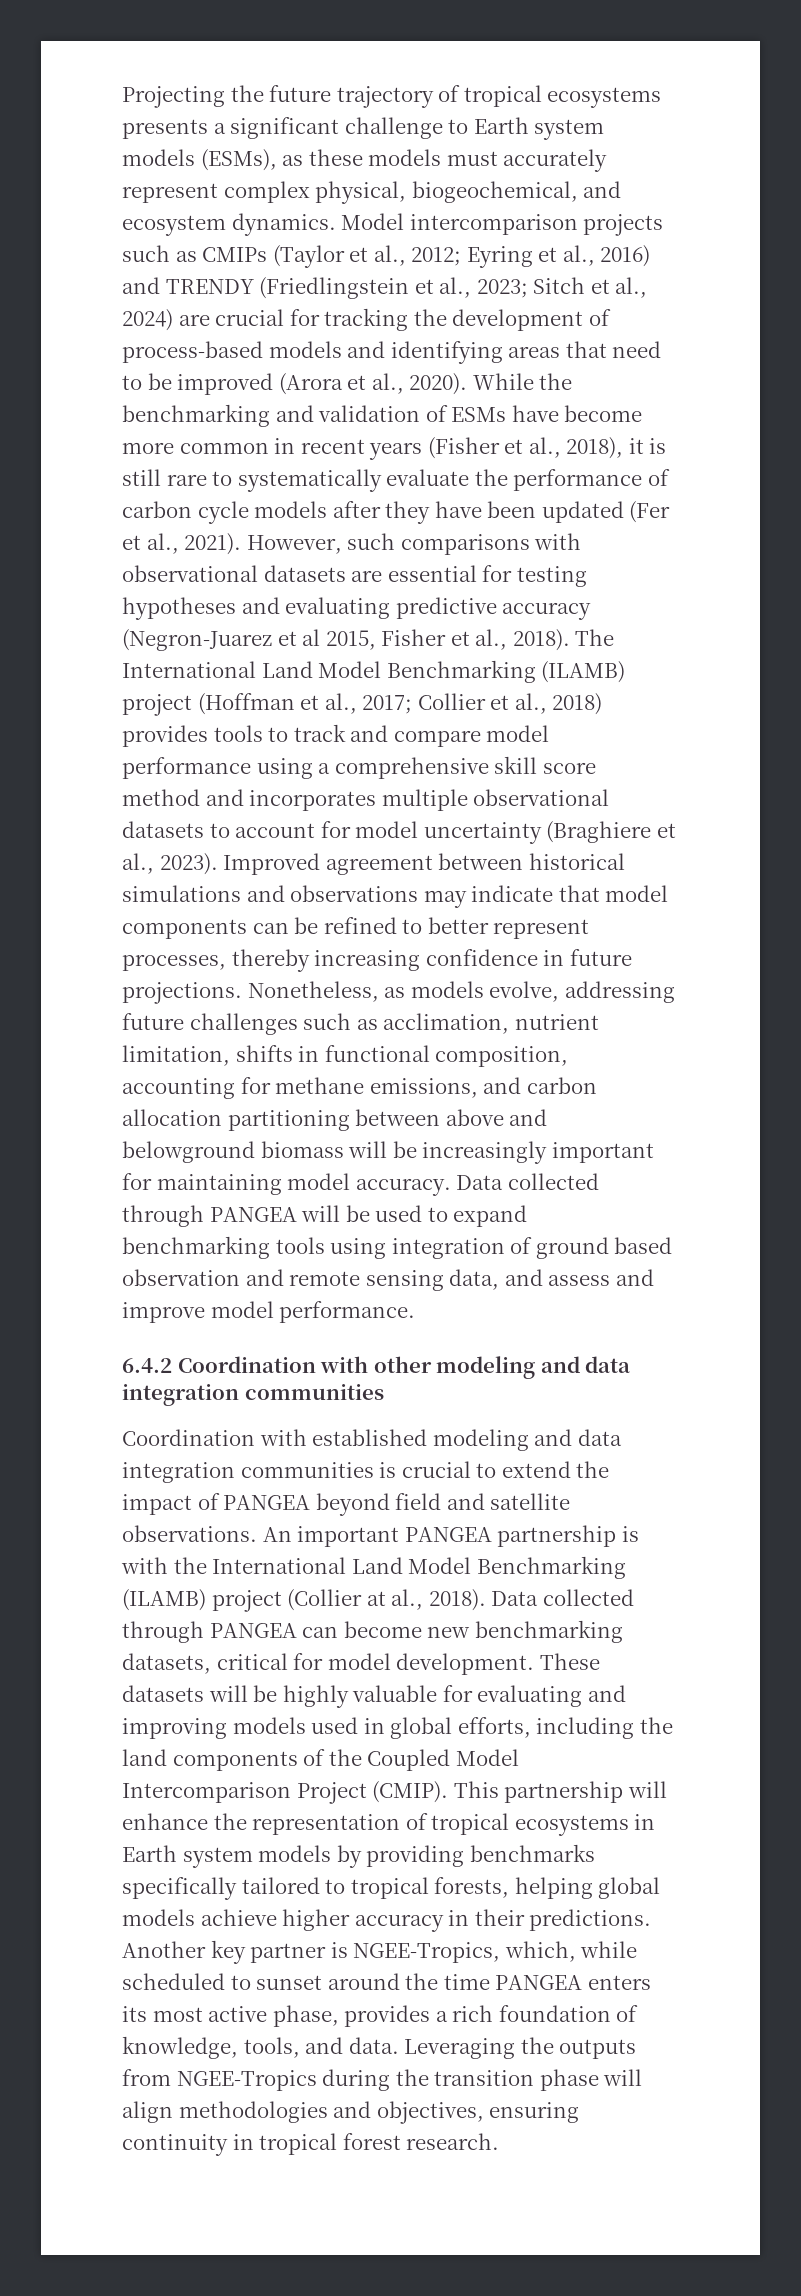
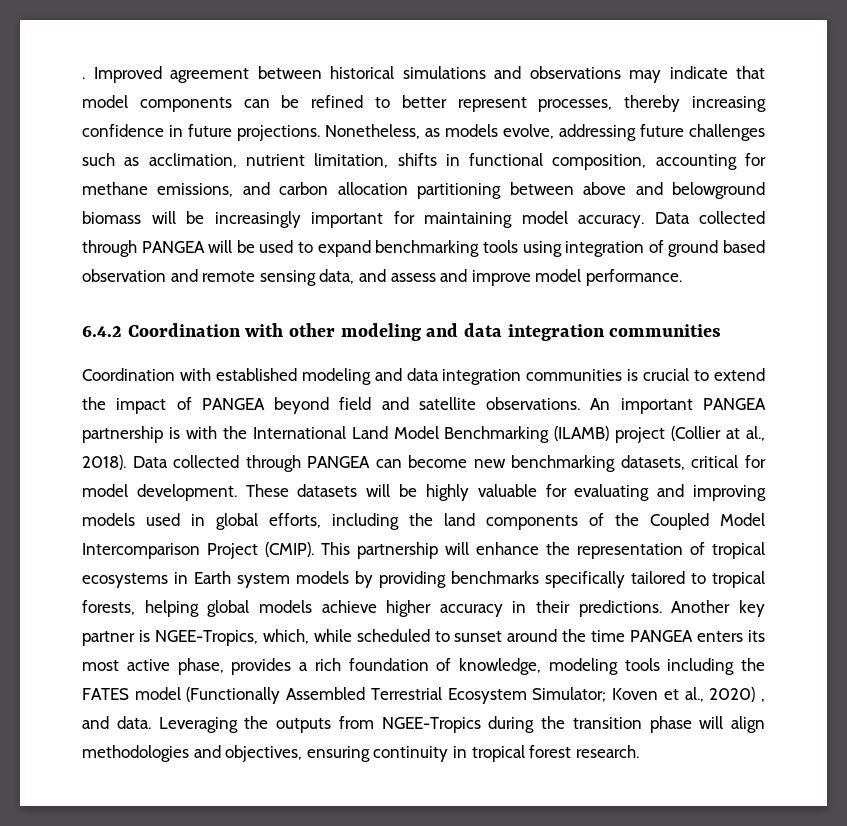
[122,85,662,108] [122,117,605,140] [122,149,608,172] [122,181,622,204] [122,213,664,236] [122,245,651,268] [122,277,648,299] [122,308,611,331] [122,341,662,364] [122,373,573,395] [122,404,643,427] [122,437,667,460] [122,469,670,492] [122,501,671,524] [122,533,582,555] [122,565,587,587] [122,597,592,620] [122,629,615,651] [122,660,626,683] [122,693,603,716] [122,724,550,747] [122,756,596,779] [122,789,610,811] [122,821,676,844] [122,853,218,875] Projecting the future trajectory of tropical ecosystems presents a significant challenge to Earth system models (ESMs), as these models must accurately represent complex physical, biogeochemical, and ecosystem dynamics. Model intercomparison projects such as CMIPs (Taylor et al., 2012; Eyring et al., 2016) and TRENDY (Friedlingstein et al., 2023; Sitch et al., 2024) are crucial for tracking the development of process-based models and identifying areas that need to be improved (Arora et al., 2020). While the benchmarking and validation of ESMs have become more common in recent years (Fisher et al., 2018), it is still rare to systematically evaluate the performance of carbon cycle models after they have been updated (Fer et al., 2021). However, such comparisons with observational datasets are essential for testing hypotheses and evaluating predictive accuracy (Negron-Juarez et al 2015, Fisher et al., 2018). The International Land Model Benchmarking (ILAMB) project (Hoffman et al., 2017; Collier et al., 2018) provides tools to track and compare model performance using a comprehensive skill score method and incorporates multiple observational datasets to account for model uncertainty (Braghiere et al., 2023). -> [82,77,85,79] .
[243,2037,300,2058] tools, -> [548,658,765,675] [82,687,765,704] modeling tools including the FATES model (Functionally Assembled Terrestrial Ecosystem Simulator; Koven et al., 2020) ,

